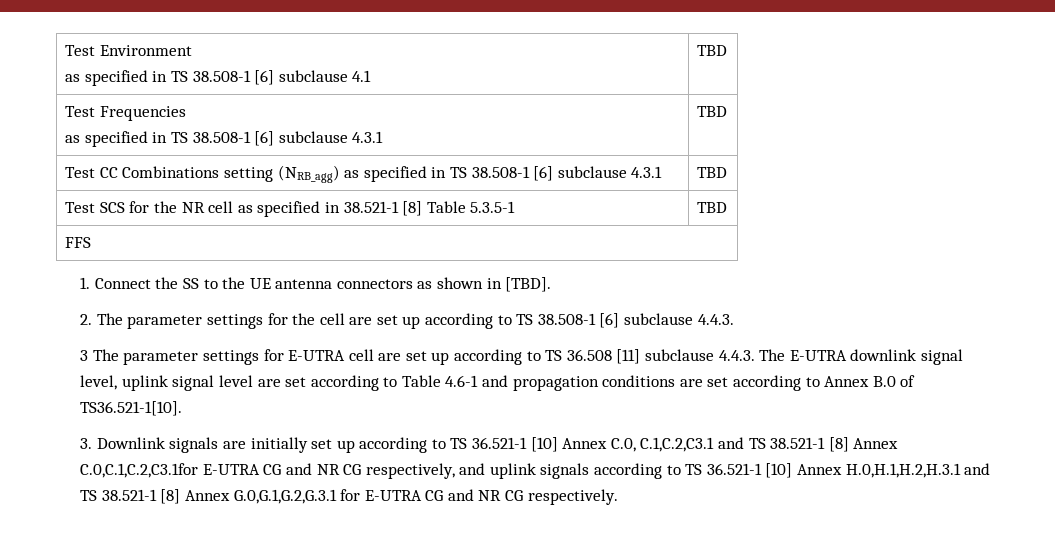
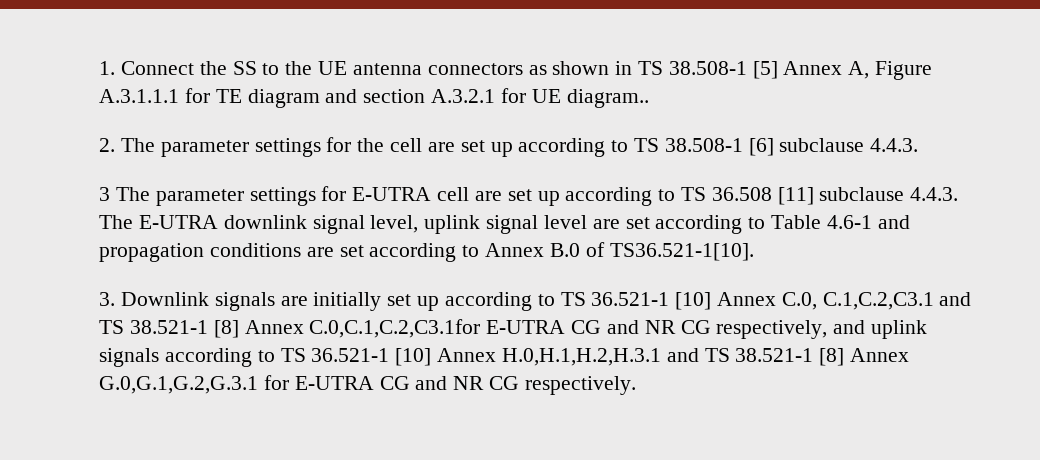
[65,45,192,56] [65,70,372,86] [697,45,728,56] [65,106,186,121] [65,131,384,147] [697,106,728,117] [65,165,663,183] [697,167,728,178] [65,201,516,217] [697,202,728,213] [65,237,92,248] Test Environment // as specified in TS 38.508-1 [6] subclause 4.1 | TBD // Test Frequencies // as specified in TS 38.508-1 [6] subclause 4.3.1 | TBD // Test CC Combinations setting (NRB_agg) as specified in TS 38.508-1 [6] subclause 4.3.1 | TBD // Test SCS for the NR cell as specified in 38.521-1 [8] Table 5.3.5-1 | TBD // FFS // -> (99, 68) none
[505,277,552,292] [TBD]. -> [637,61,932,80] [99,88,649,108] TS 38.508-1 [5] Annex A, Figure A.3.1.1.1 for TE diagram and section A.3.2.1 for UE diagram..

